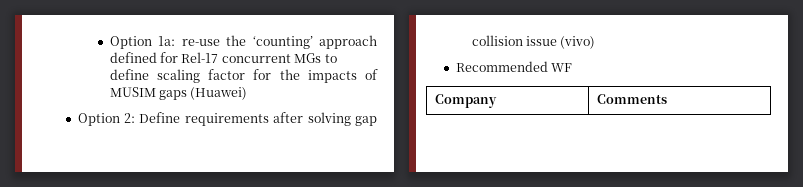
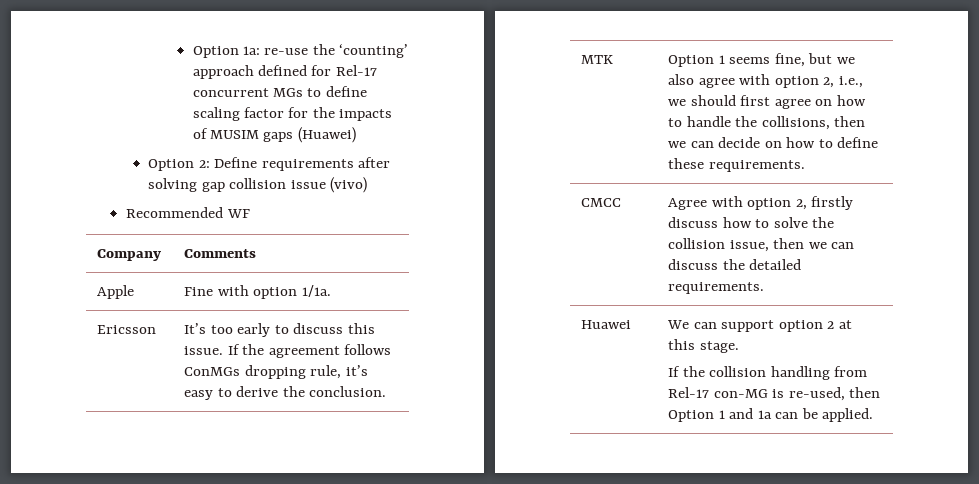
(668, 99) none -> [97,285,135,299] [184,285,331,299] [97,325,157,334] [184,323,375,337] [184,344,392,358] [184,365,368,379] [184,386,387,400] [581,55,614,64] [668,53,855,67] [668,74,863,88] [668,95,866,109] [668,116,866,130] [668,137,879,148] [668,158,805,172] [581,198,622,207] [668,196,854,210] [668,217,835,228] [668,238,855,252] [668,259,802,270] [668,282,765,294] [581,320,632,329] [667,320,852,332] [668,339,739,353] [668,366,868,380] [668,387,881,401] [668,408,874,422] // Apple | Fine with option 1/1a. // Ericsson | It’s too early to discuss this issue. If the agreement follows ConMGs dropping rule, it’s easy to derive the conclusion. // MTK | Option 1 seems fine, but we also agree with option 2, i.e., we should first agree on how to handle the collisions, then we can decide on how to define these requirements. // CMCC | Agree with option 2, firstly discuss how to solve the collision issue, then we can discuss the detailed requirements. // Huawei | We can support option 2 at this stage. // If the collision handling from Rel-17 con-MG is re-used, then Option 1 and 1a can be applied.

